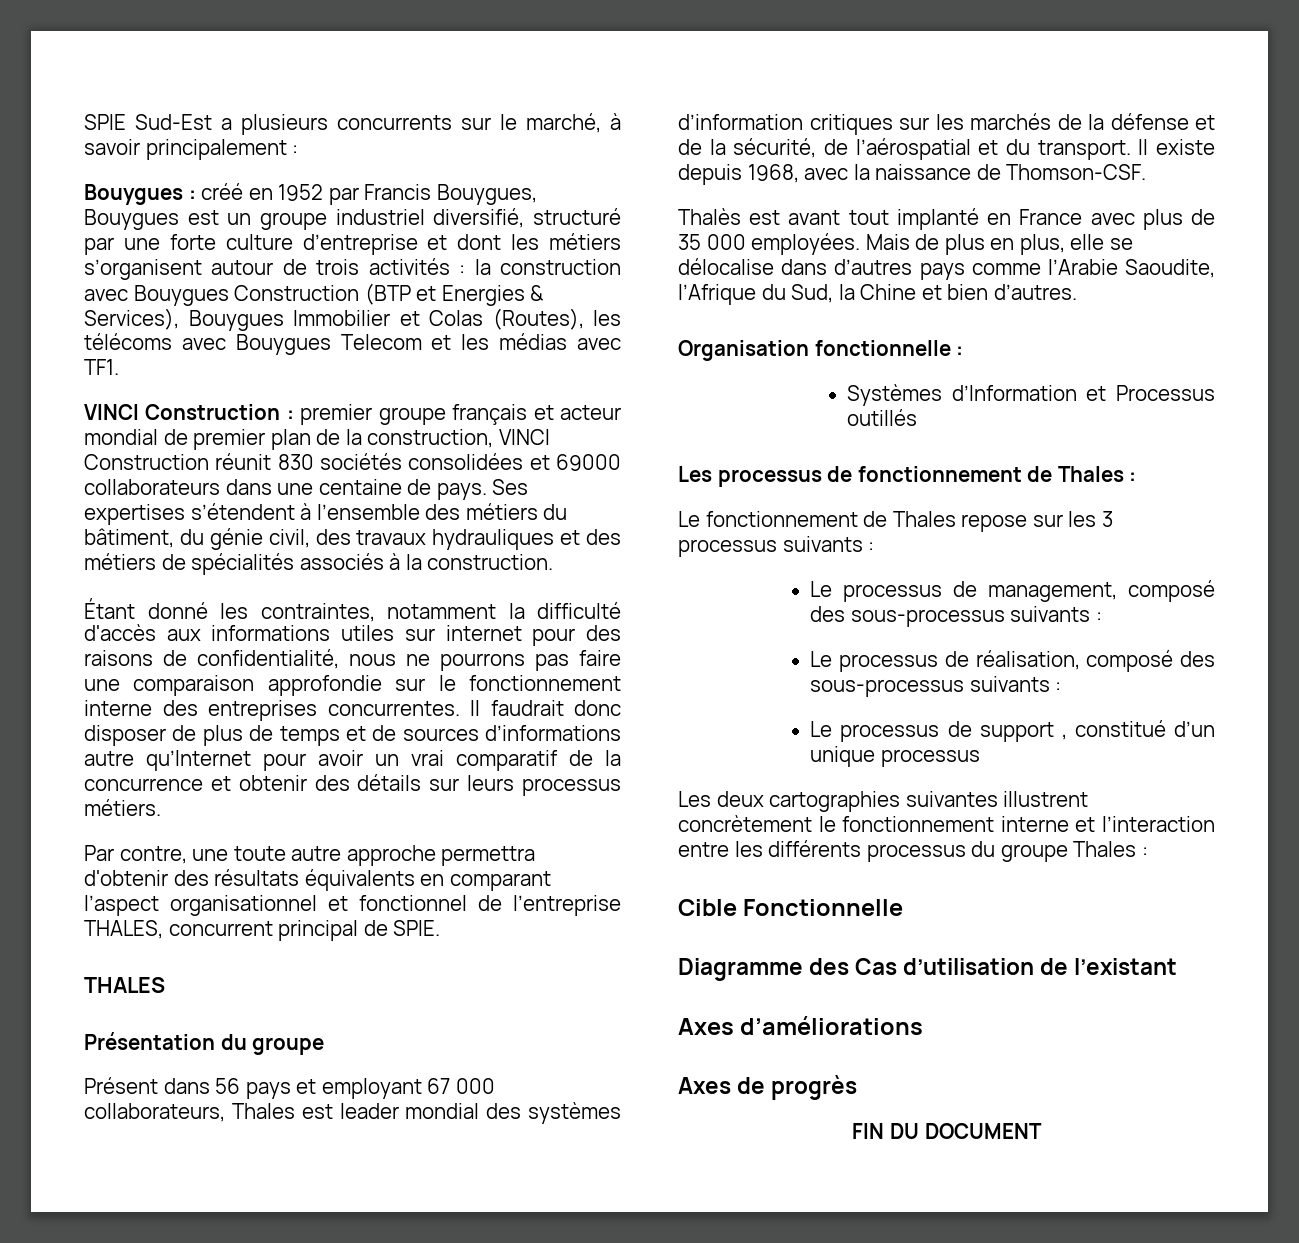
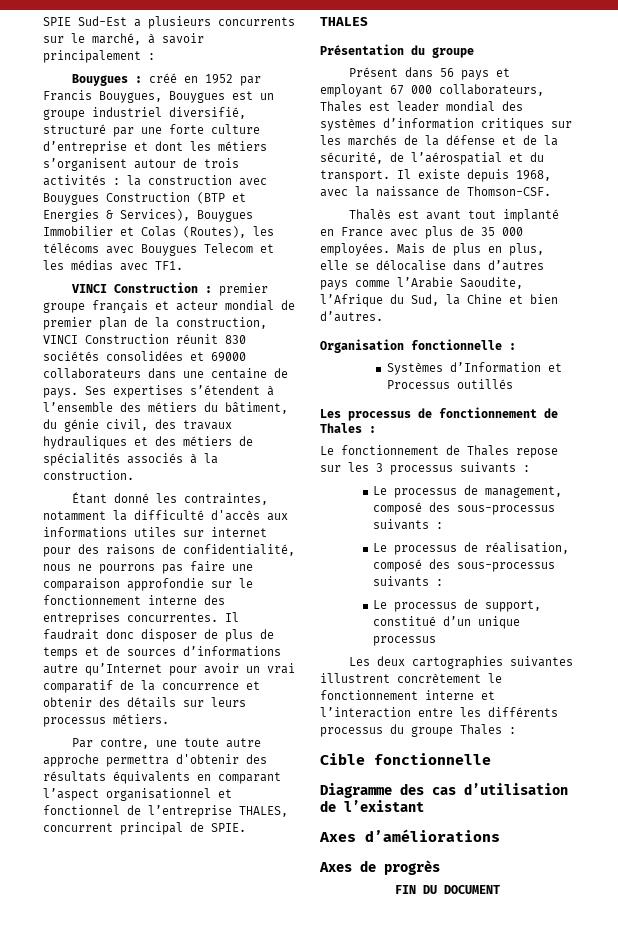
[979,722,1067,742] support , -> [485,600,542,612] support,
[743,899,904,916] Fonctionnelle -> [374,753,491,765] fonctionnelle
[855,958,898,975] Cas -> [432,787,456,795] cas

